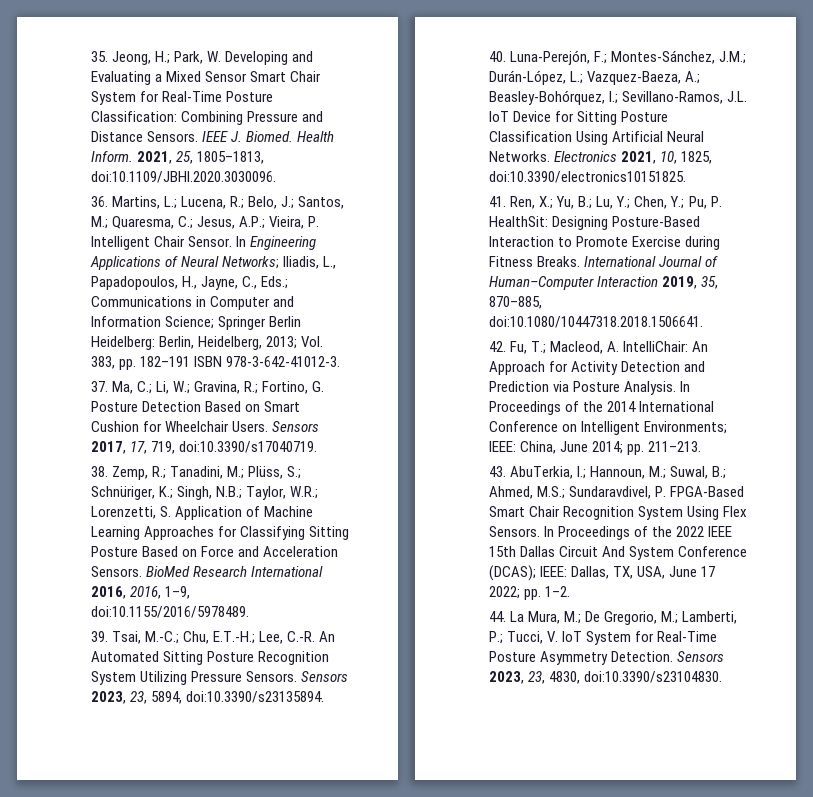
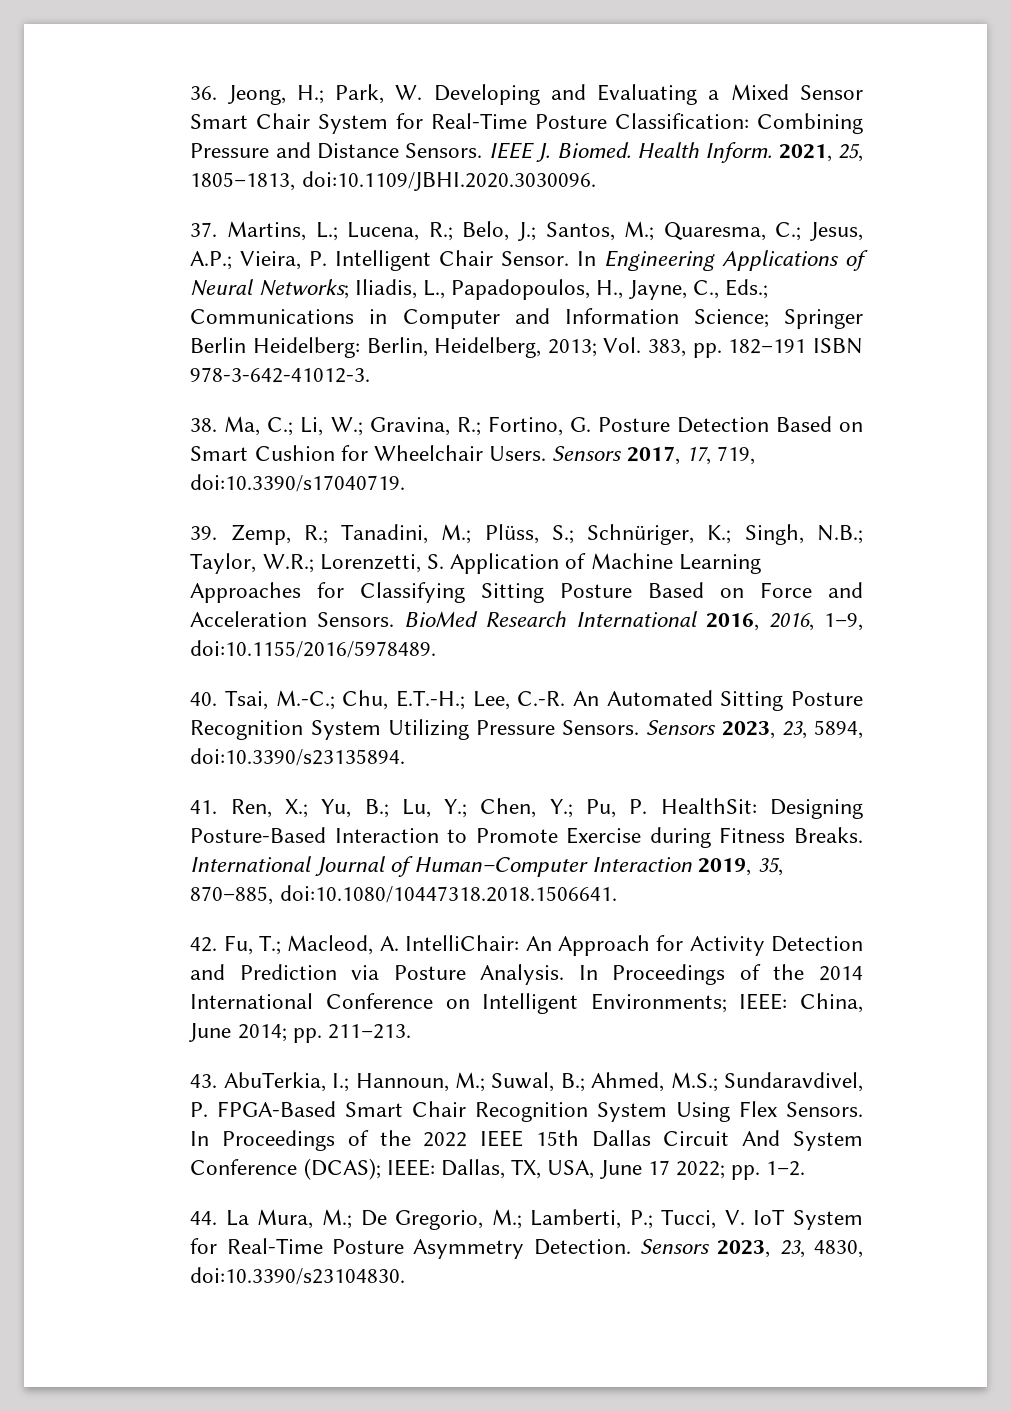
[91,51,109,62] 35. -> [190,86,218,100] 36.
[91,196,109,207] 36. -> [190,222,218,237] 37.
[91,381,109,392] 37. -> [190,418,218,432] 38.
[91,466,109,477] 38. -> [190,526,218,540] 39.
[91,631,109,642] 39. -> [190,692,218,706] 40.
[489,50,747,65] [489,70,701,85] [489,90,748,105] [489,111,669,125] [489,131,705,145] [489,151,713,164] [489,171,687,183] // 40. Luna-Perejón, F.; Montes-Sánchez, J.M.; Durán-López, L.; Vazquez-Baeza, A.; Beasley-Bohórquez, I.; Sevillano-Ramos, J.L. IoT Device for Sitting Posture Classification Using Artificial Neural Networks. Electronics 2021, 10, 1825, doi:10.3390/electronics10151825. -> (406, 757) none

